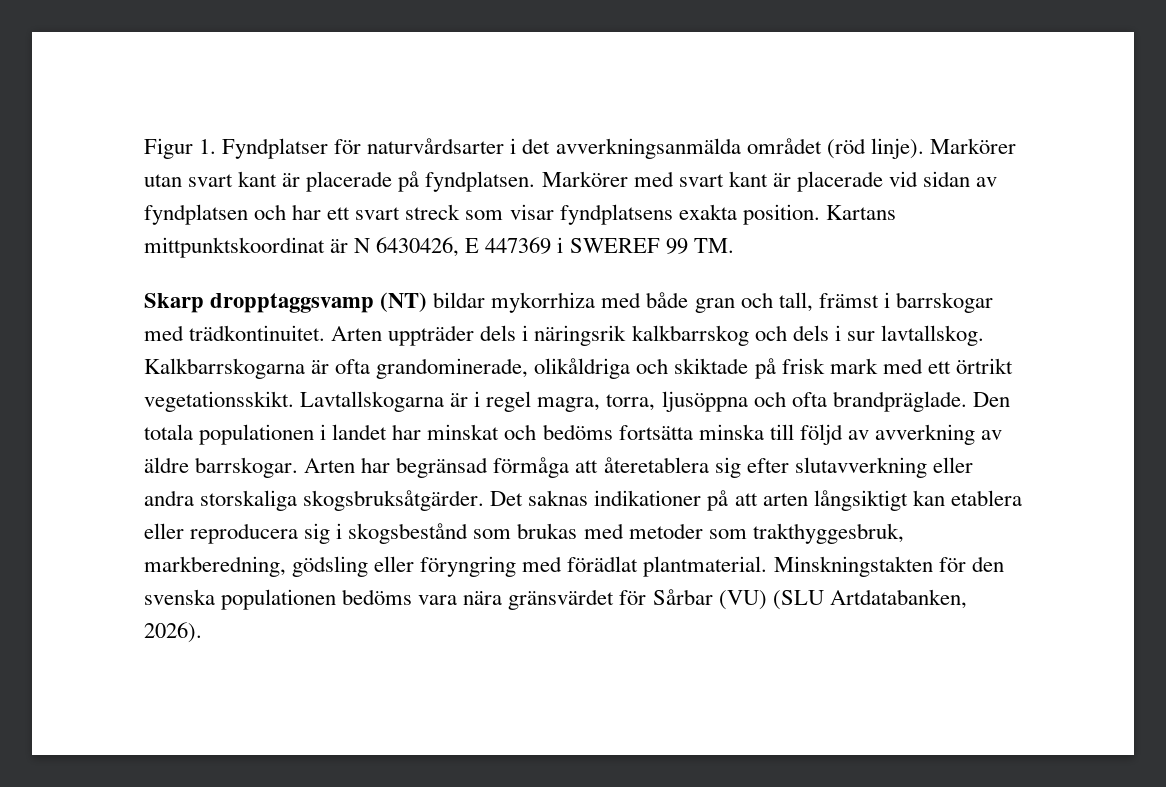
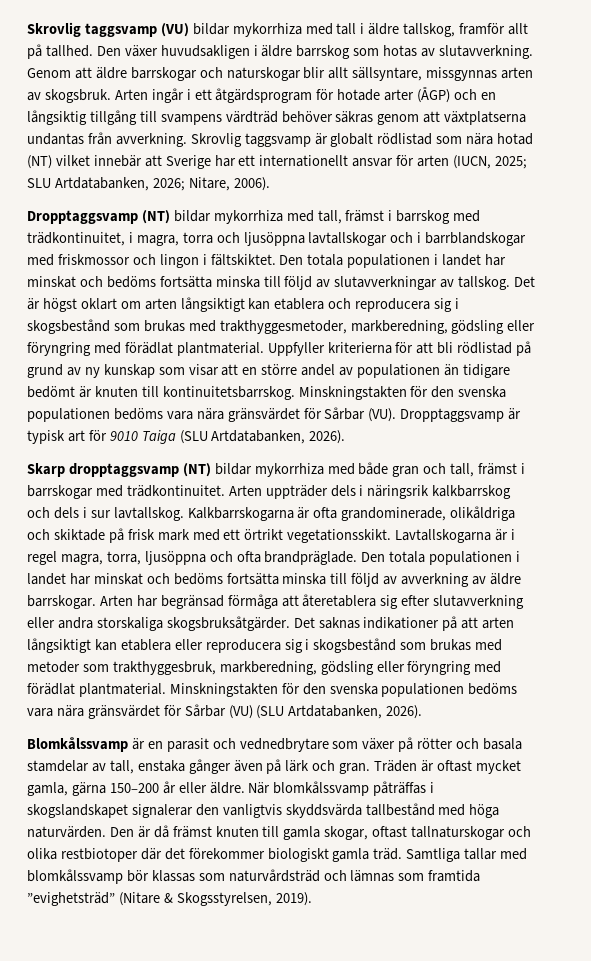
[144,138,1016,159] [144,171,998,192] [144,204,896,225] [144,237,734,258] Figur 1. Fyndplatser för naturvårdsarter i det avverkningsanmälda området (röd linje). Markörer utan svart kant är placerade på fyndplatsen. Markörer med svart kant är placerade vid sidan av fyndplatsen och har ett svart streck som visar fyndplatsens exakta position. Kartans mittpunktskoordinat är N 6430426, E 447369 i SWEREF 99 TM. -> [27,22,529,37] [27,44,534,59] [27,67,534,81] [27,87,496,103] [27,110,527,125] [27,132,534,147] [27,155,527,169] [27,177,270,191] [27,210,481,224] [27,232,527,246] [27,254,507,268] [27,276,536,290] [27,297,460,312] [27,319,536,334] [27,341,532,356] [27,364,510,378] [27,386,507,400] [27,407,522,422] [27,430,346,444] Skrovlig taggsvamp (VU) bildar mykorrhiza med tall i äldre tallskog, framför allt på tallhed. Den växer huvudsakligen i äldre barrskog som hotas av slutavverkning. Genom att äldre barrskogar och naturskogar blir allt sällsyntare, missgynnas arten av skogsbruk. Arten ingår i ett åtgärdsprogram för hotade arter (ÅGP) och en långsiktig tillgång till svampens värdträd behöver säkras genom att växtplatserna undantas från avverkning. Skrovlig taggsvamp är globalt rödlistad som nära hotad (NT) vilket innebär att Sverige har ett internationellt ansvar för arten (IUCN, 2025; SLU Artdatabanken, 2026; Nitare, 2006). // Dropptaggsvamp (NT) bildar mykorrhiza med tall, främst i barrskog med trädkontinuitet, i magra, torra och ljusöppna lavtallskogar och i barrblandskogar med friskmossor och lingon i fältskiktet. Den totala populationen i landet har minskat och bedöms fortsätta minska till följd av slutavverkningar av tallskog. Det är högst oklart om arten långsiktigt kan etablera och reproducera sig i skogsbestånd som brukas med trakthyggesmetoder, markberedning, gödsling eller föryngring med förädlat plantmaterial. Uppfyller kriterierna för att bli rödlistad på grund av ny kunskap som visar att en större andel av populationen än tidigare bedömt är knuten till kontinuitetsbarrskog. Minskningstakten för den svenska populationen bedöms vara nära gränsvärdet för Sårbar (VU). Dropptaggsvamp är typisk art för 9010 Taiga (SLU Artdatabanken, 2026).
(202, 632) none -> [27,737,523,752] [27,759,521,774] [27,781,435,796] [27,803,500,818] [27,825,532,840] [27,848,528,862] [27,869,481,884] [27,892,312,906] // Blomkålssvamp är en parasit och vednedbrytare som växer på rötter och basala stamdelar av tall, enstaka gånger även på lärk och gran. Träden är oftast mycket gamla, gärna 150–200 år eller äldre. När blomkålssvamp påträffas i skogslandskapet signalerar den vanligtvis skyddsvärda tallbestånd med höga naturvärden. Den är då främst knuten till gamla skogar, oftast tallnaturskogar och olika restbiotoper där det förekommer biologiskt gamla träd. Samtliga tallar med blomkålssvamp bör klassas som naturvårdsträd och lämnas som framtida ”evighetsträd” (Nitare & Skogsstyrelsen, 2019).

